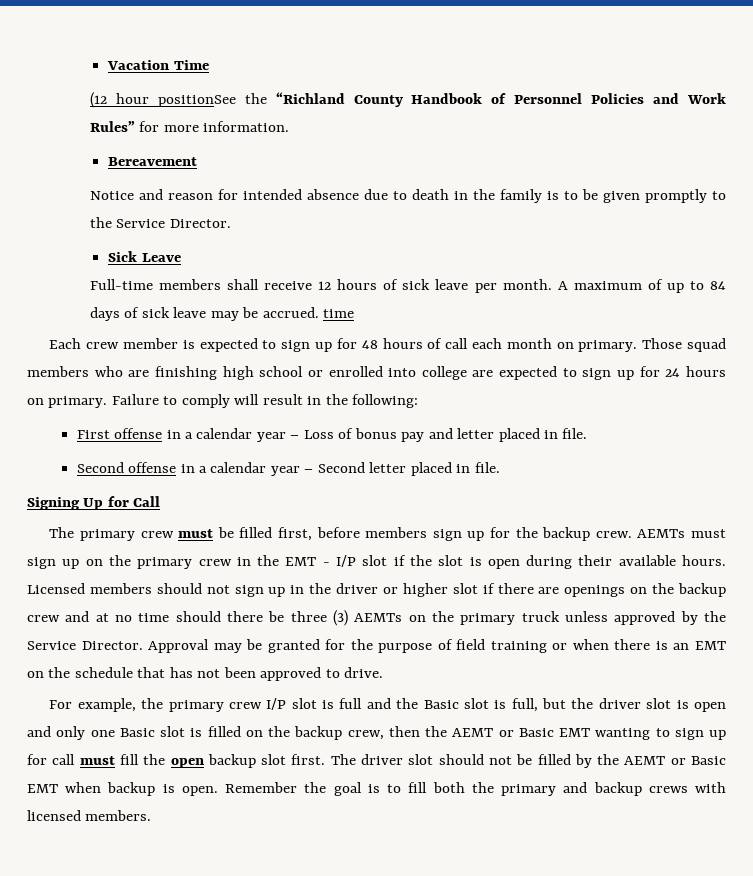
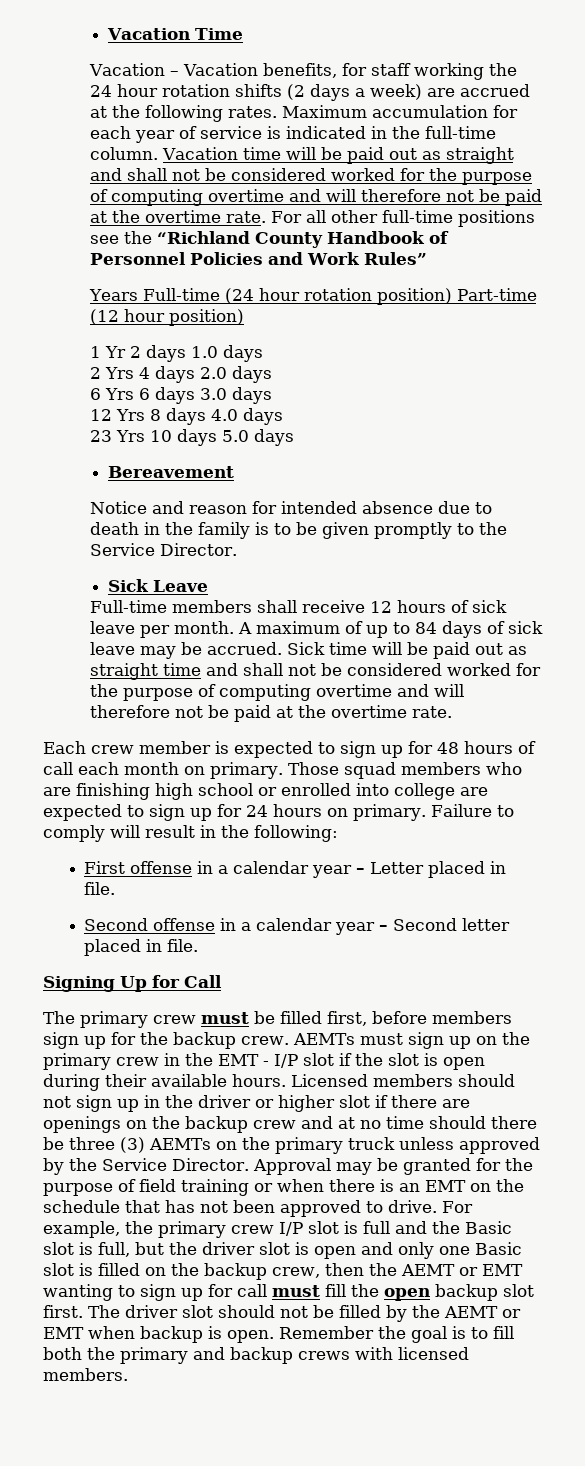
[89,92,236,108] (12 hour positionSee -> [88,63,518,80] [89,84,530,101] [89,105,518,122] [89,126,496,143] [89,147,514,164] [89,168,532,185] [89,189,542,206] [89,210,535,227] [89,235,119,244] Vacation – Vacation benefits, for staff working the 24 hour rotation shifts (2 days a week) are accrued at the following rates. Maximum accumulation for each year of service is indicated in the full-time column. Vacation time will be paid out as straight and shall not be considered worked for the purpose of computing overtime and will therefore not be paid at the overtime rate. For all other full-time positions see
[139,121,290,132] for more information. -> [88,288,537,305] [89,309,244,326] [89,345,263,362] [89,366,272,383] [89,387,272,404] [89,408,283,425] [89,429,294,446] // Years Full-time (24 hour rotation position) Part-time (12 hour position) // 1 Yr 2 days 1.0 days // 2 Yrs 4 days 2.0 days // 6 Yrs 6 days 3.0 days // 12 Yrs 8 days 4.0 days // 23 Yrs 10 days 5.0 days
[323,309,355,318] time -> [286,642,527,659] [89,663,541,680] [89,684,464,701] [89,705,452,722] Sick time will be paid out as straight time and shall not be considered worked for the purpose of computing overtime and will therefore not be paid at the overtime rate.
[303,428,495,442] Loss of bonus pay and letter -> [370,862,425,874] Letter
(384, 672) // -> (437, 1206) none
[518,728,554,737] Basic -> (478, 1271) none
[690,756,726,765] Basic -> (521, 1313) none

